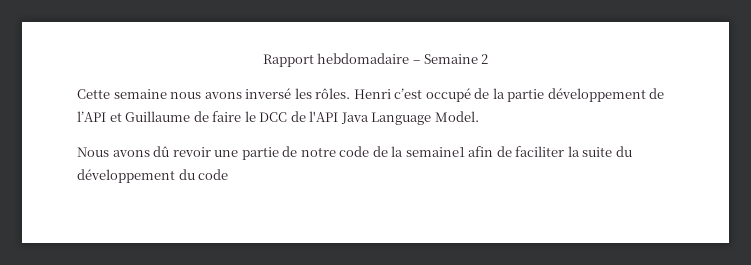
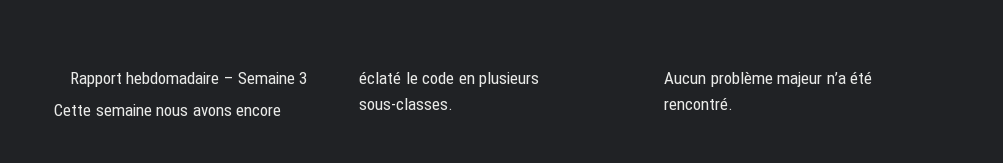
[481,54,489,64] 2 -> [299,72,308,84] 3
[245,88,665,102] [77,111,479,125] [77,146,632,160] [77,169,229,183] inversé les rôles. Henri c’est occupé de la partie développement de l’API et Guillaume de faire le DCC de l'API Java Language Model. // Nous avons dû revoir une partie de notre code de la semaine1 afin de faciliter la suite du développement du code -> [236,106,282,116] [359,71,540,87] [359,98,453,110] [664,71,873,87] [664,97,733,110] encore éclaté le code en plusieurs sous-classes. // Aucun problème majeur n’a été rencontré.

